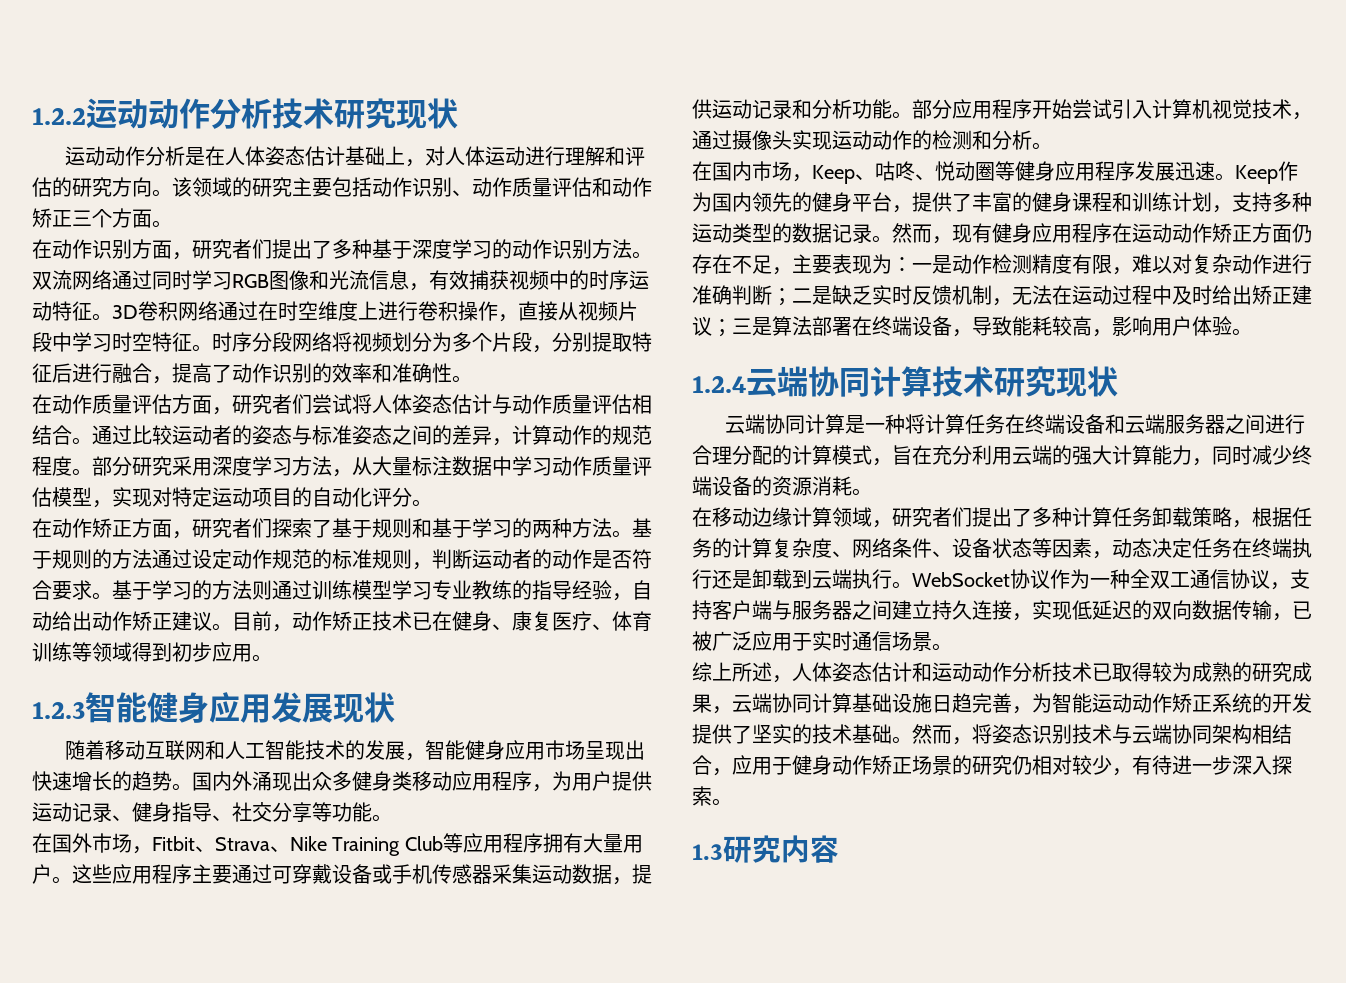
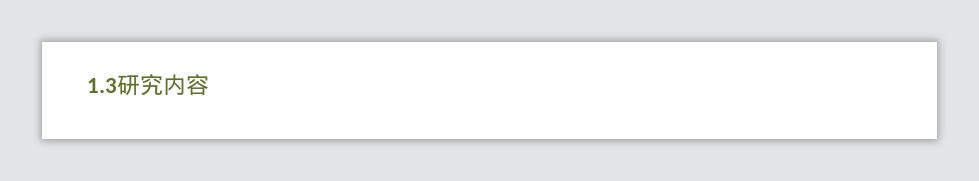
[32,98,458,129] [64,146,645,167] [32,177,652,197] [32,208,172,228] [32,239,652,260] [32,270,649,291] [32,301,638,322] [32,332,652,353] [32,363,472,384] [32,394,652,415] [32,425,652,446] [32,456,652,477] [32,487,432,508] [32,518,652,539] [32,549,652,570] [32,580,652,601] [32,611,652,632] [32,642,272,662] [32,692,395,723] [64,740,645,761] [32,771,652,792] [32,802,392,823] [32,833,643,856] [32,864,652,885] [692,99,1312,120] [692,130,1052,150] [692,161,1298,184] [692,192,1312,213] [692,223,1312,244] [692,254,1312,275] [692,285,1312,306] [692,316,1252,337] [692,366,1118,397] [724,414,1305,434] [692,445,1312,466] [692,476,872,496] [692,507,1312,528] [692,538,1312,559] [692,569,1310,590] [692,600,1312,621] [692,631,952,651] [692,662,1312,683] [692,693,1312,714] [692,724,1292,745] [692,755,1292,776] [692,786,732,806] 1.2.2运动动作分析技术研究现状 // 运动动作分析是在人体姿态估计基础上，对人体运动进行理解和评估的研究方向。该领域的研究主要包括动作识别、动作质量评估和动作矫正三个方面。 // 在动作识别方面，研究者们提出了多种基于深度学习的动作识别方法。双流网络通过同时学习RGB图像和光流信息，有效捕获视频中的时序运动特征。3D卷积网络通过在时空维度上进行卷积操作，直接从视频片段中学习时空特征。时序分段网络将视频划分为多个片段，分别提取特征后进行融合，提高了动作识别的效率和准确性。 // 在动作质量评估方面，研究者们尝试将人体姿态估计与动作质量评估相结合。通过比较运动者的姿态与标准姿态之间的差异，计算动作的规范程度。部分研究采用深度学习方法，从大量标注数据中学习动作质量评估模型，实现对特定运动项目的自动化评分。 // 在动作矫正方面，研究者们探索了基于规则和基于学习的两种方法。基于规则的方法通过设定动作规范的标准规则，判断运动者的动作是否符合要求。基于学习的方法则通过训练模型学习专业教练的指导经验，自动给出动作矫正建议。目前，动作矫正技术已在健身、康复医疗、体育训练等领域得到初步应用。 // 1.2.3智能健身应用发展现状 // 随着移动互联网和人工智能技术的发展，智能健身应用市场呈现出快速增长的趋势。国内外涌现出众多健身类移动应用程序，为用户提供运动记录、健身指导、社交分享等功能。 // 在国外市场，Fitbit、Strava、Nike Training Club等应用程序拥有大量用户。这些应用程序主要通过可穿戴设备或手机传感器采集运动数据，提供运动记录和分析功能。部分应用程序开始尝试引入计算机视觉技术，通过摄像头实现运动动作的检测和分析。 // 在国内市场，Keep、咕咚、悦动圈等健身应用程序发展迅速。Keep作为国内领先的健身平台，提供了丰富的健身课程和训练计划，支持多种运动类型的数据记录。然而，现有健身应用程序在运动动作矫正方面仍存在不足，主要表现为：一是动作检测精度有限，难以对复杂动作进行准确判断；二是缺乏实时反馈机制，无法在运动过程中及时给出矫正建议；三是算法部署在终端设备，导致能耗较高，影响用户体验。 // 1.2.4云端协同计算技术研究现状 // 云端协同计算是一种将计算任务在终端设备和云端服务器之间进行合理分配的计算模式，旨在充分利用云端的强大计算能力，同时减少终端设备的资源消耗。 // 在移动边缘计算领域，研究者们提出了多种计算任务卸载策略，根据任务的计算复杂度、网络条件、设备状态等因素，动态决定任务在终端执行还是卸载到云端执行。WebSocket协议作为一种全双工通信协议，支持客户端与服务器之间建立持久连接，实现低延迟的双向数据传输，已被广泛应用于实时通信场景。 // 综上所述，人体姿态估计和运动动作分析技术已取得较为成熟的研究成果，云端协同计算基础设施日趋完善，为智能运动动作矫正系统的开发提供了坚实的技术基础。然而，将姿态识别技术与云端协同架构相结合，应用于健身动作矫正场景的研究仍相对较少，有待进一步深入探索。 // -> (87, 85) none

